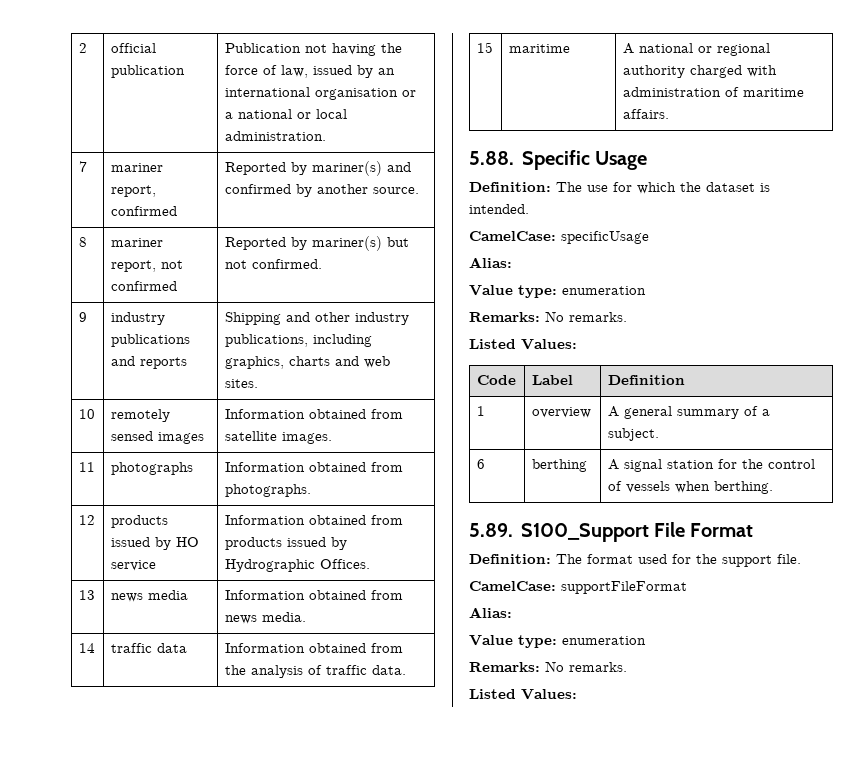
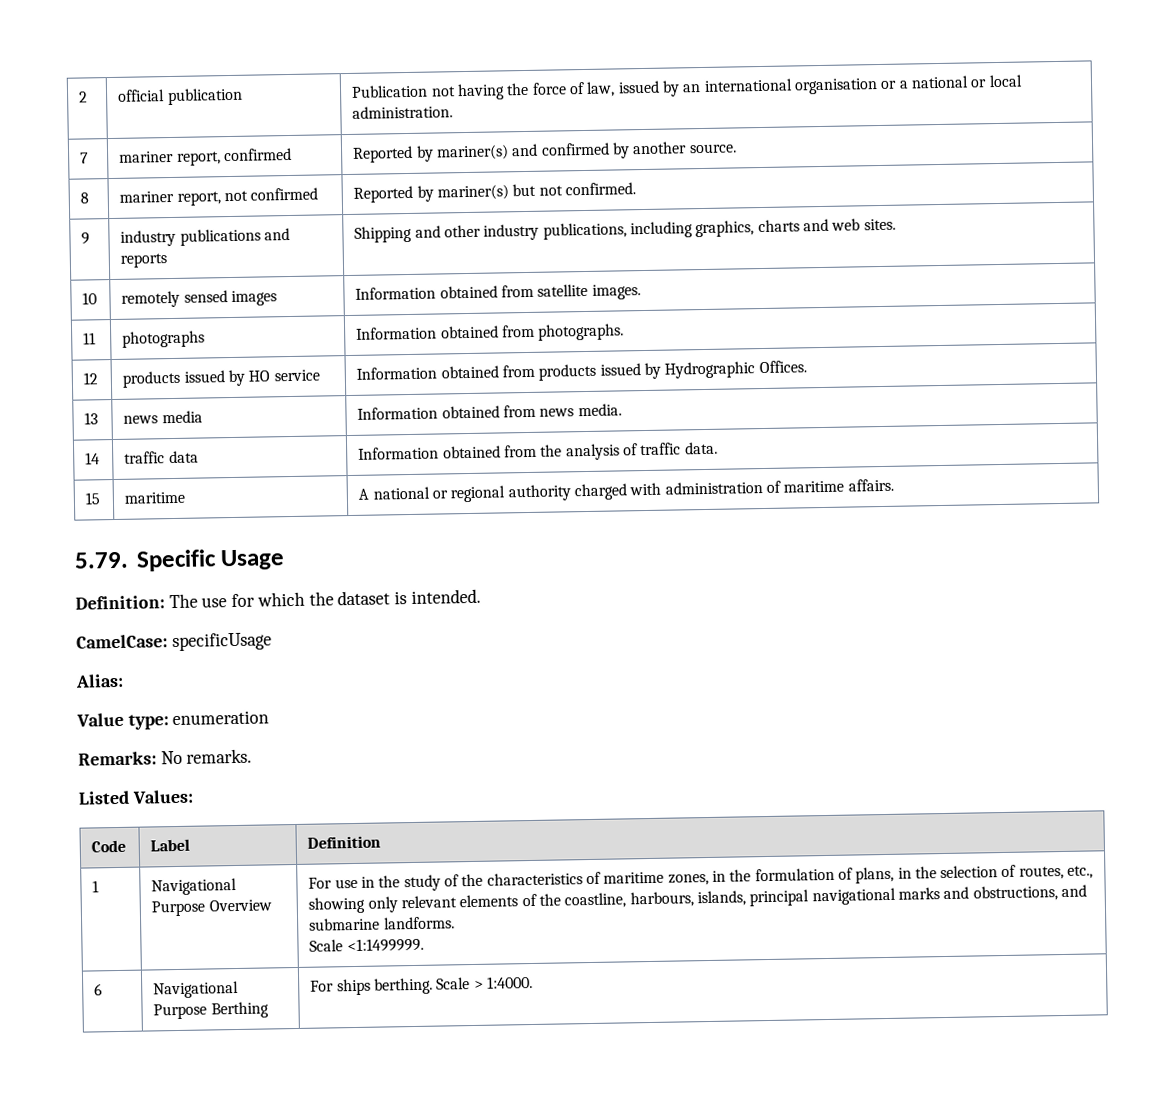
[469,151,514,165] 5.88. -> [74,551,129,569] 5.79.
[531,407,591,418] [607,406,770,419] [607,428,659,441] [476,459,485,469] [531,459,587,472] [607,459,815,472] [607,481,773,494] [469,522,754,542] [469,554,801,567] [469,581,687,594] [469,607,512,618] [469,635,646,648] [469,661,627,672] [469,689,577,700] overview | A general summary of a subject. // 6 | berthing | A signal station for the control of vessels when berthing. // 5.89. S100_Support File Format // Definition: The format used for the support file. // CamelCase: supportFileFormat // Alias: // Value type: enumeration // Remarks: No remarks. // Listed Values: -> [151,877,238,896] [151,899,272,917] [308,864,1094,892] [308,884,1087,914] [309,916,455,931] [309,937,424,953] [94,983,104,996] [153,980,240,999] [153,1001,269,1020] [310,975,533,996] Navigational Purpose Overview | For use in the study of the characteristics of maritime zones, in the formulation of plans, in the selection of routes, etc., showing only relevant elements of the coastline, harbours, islands, principal navigational marks and obstructions, and submarine landforms. // Scale <1:1499999. // 6 | Navigational Purpose Berthing | For ships berthing. Scale > 1:4000.

